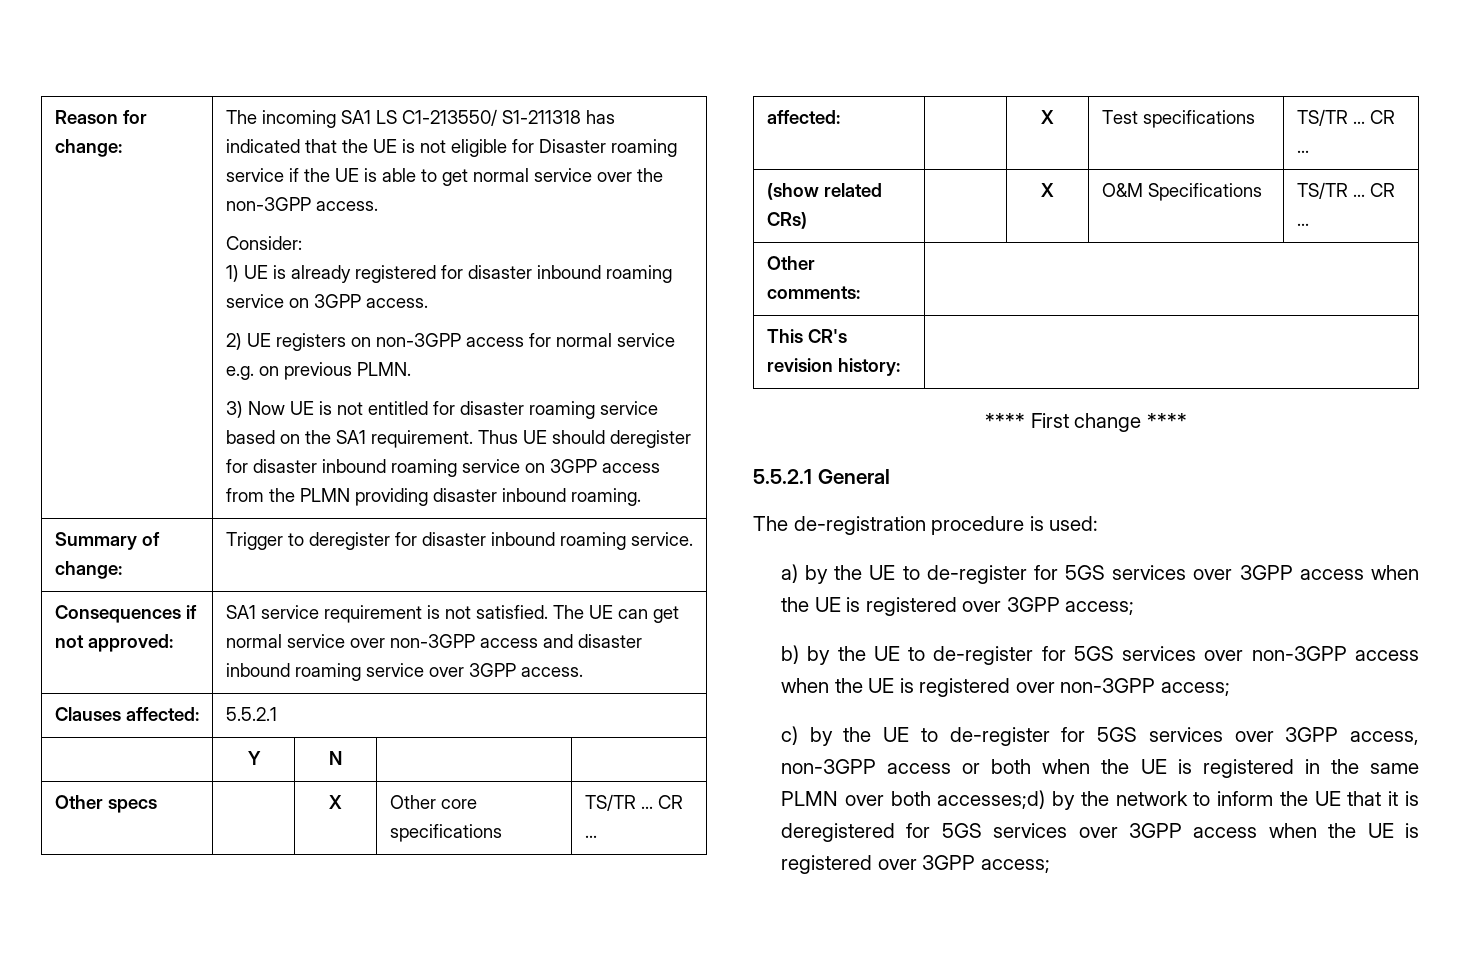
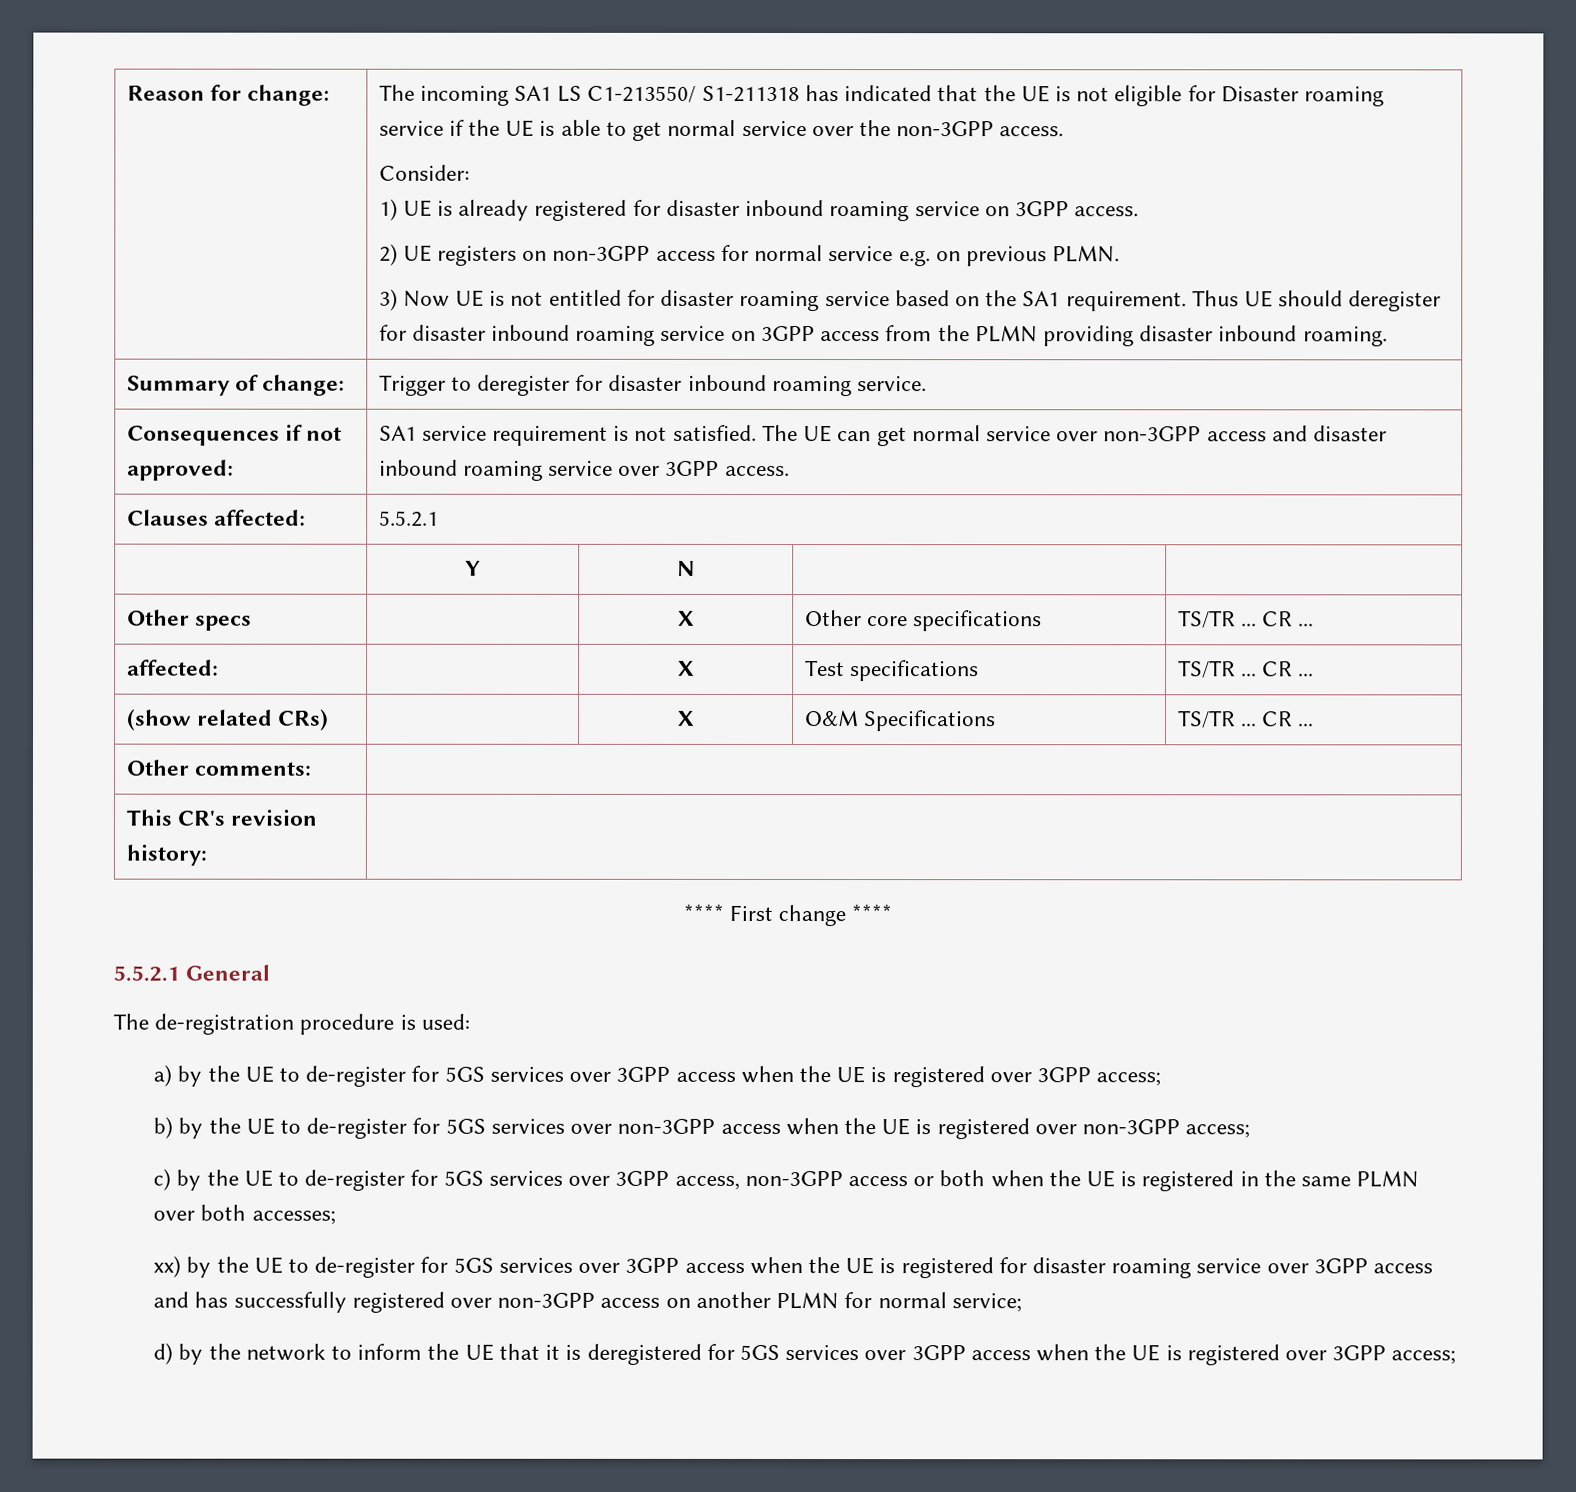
[937,790,1046,809] accesses;d) -> [251,1210,336,1225] [153,1255,1434,1279] [153,1291,1022,1313] [153,1342,174,1365] accesses; // xx) by the UE to de-register for 5GS services over 3GPP access when the UE is registered for disaster roaming service over 3GPP access and has successfully registered over non-3GPP access on another PLMN for normal service; // d)

